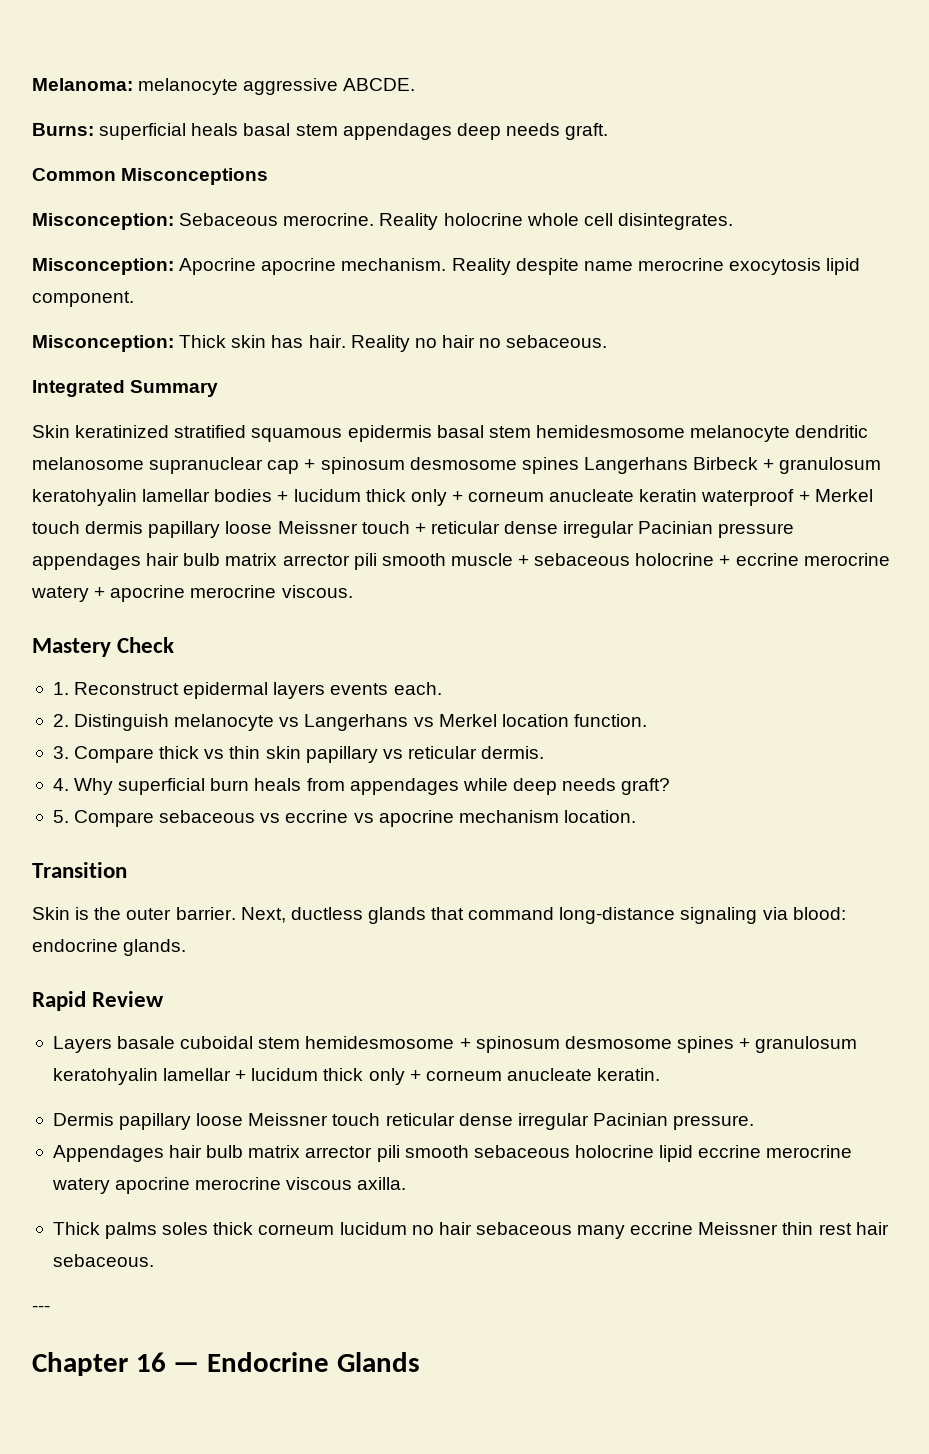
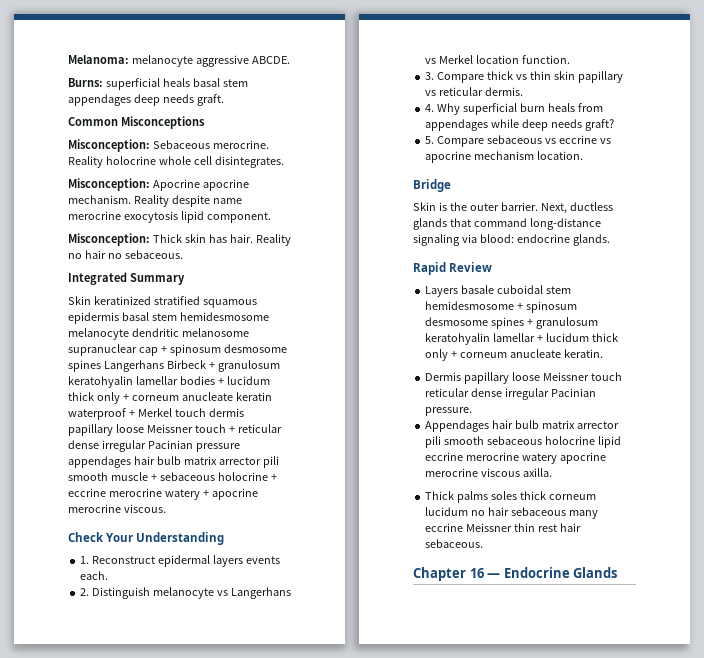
[32,638,111,657] Mastery -> (166, 508) none
(175, 645) none -> [106,532,225,545] Your Understanding
[32,862,127,878] Transition -> [413,179,451,192] Bridge
[32,1305,50,1312] // --- -> (484, 543) none

